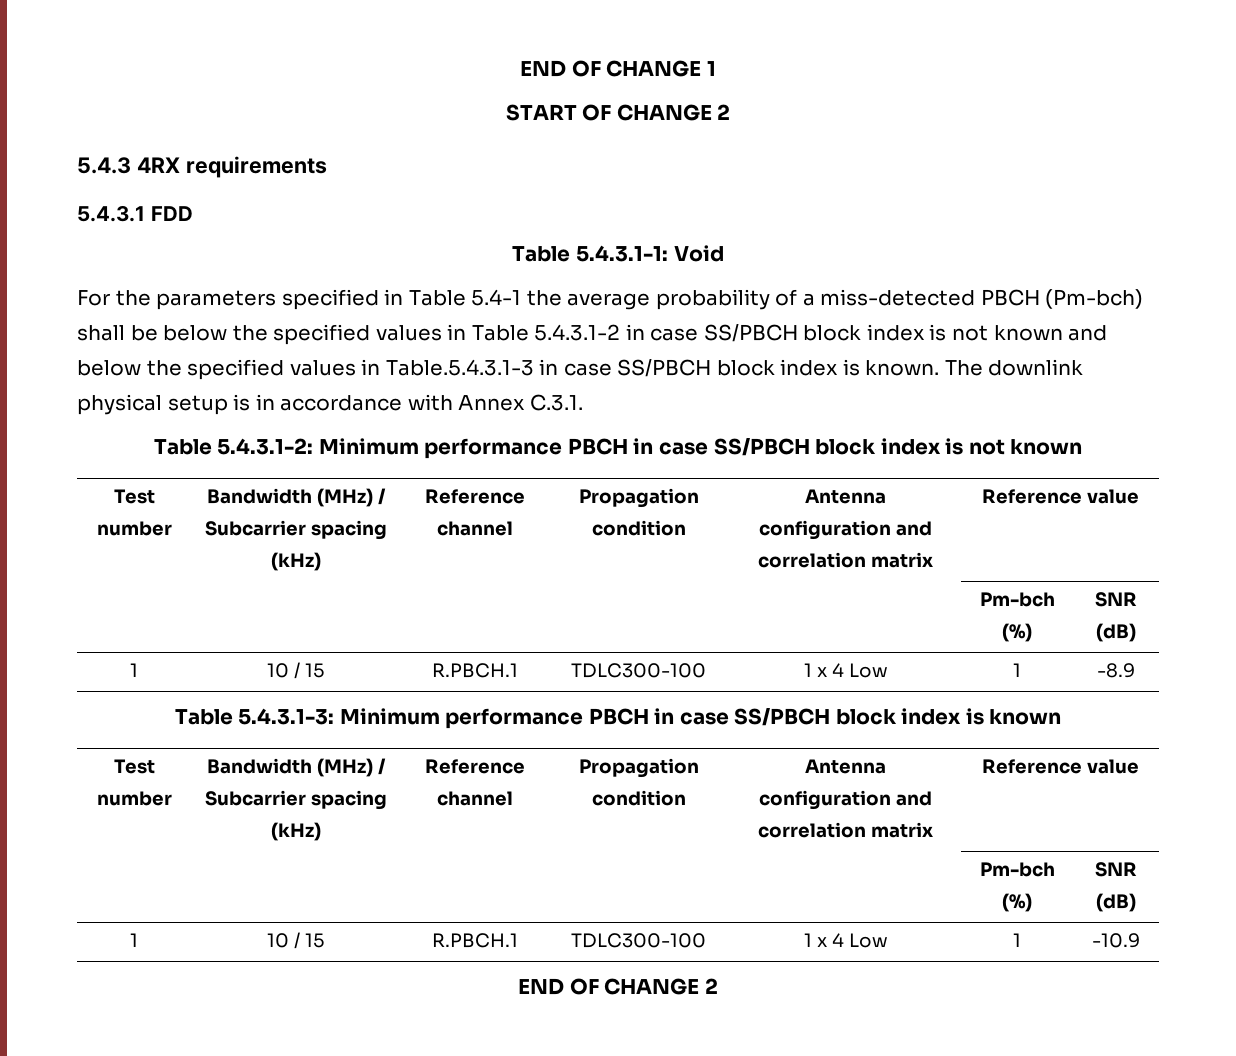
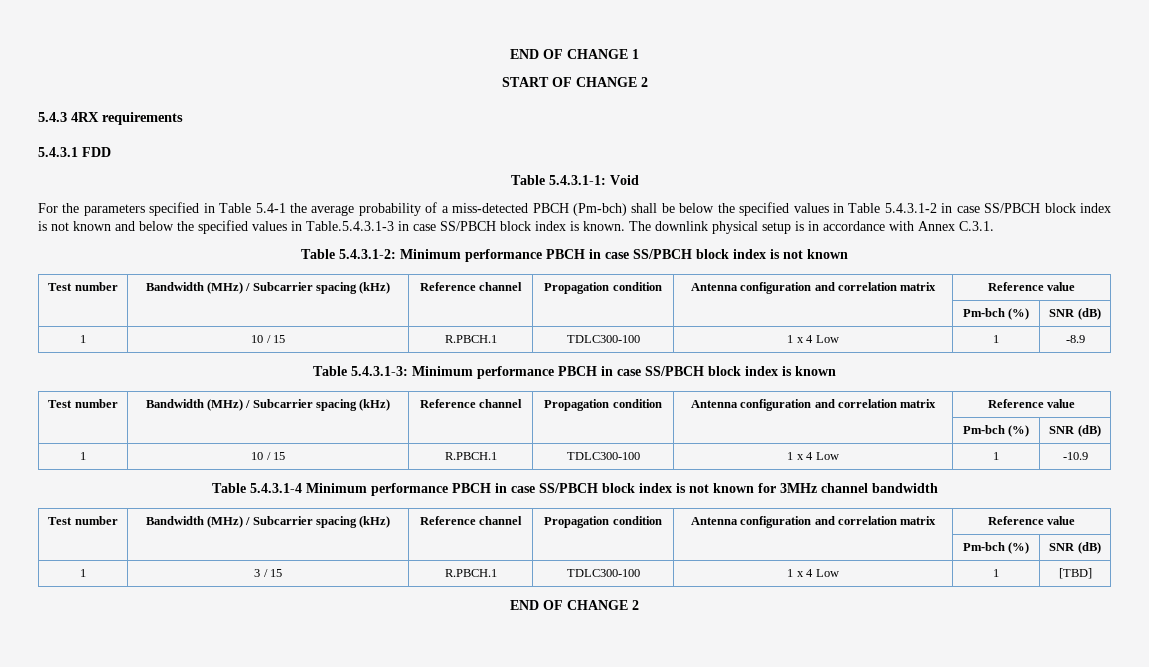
(1140, 940) none -> [211,483,938,496] [48,516,118,525] [145,516,391,528] [419,516,523,525] [544,516,662,528] [690,516,937,528] [987,516,1076,525] [962,542,1030,554] [1049,542,1101,554] [80,569,86,577] [254,569,282,577] [444,569,497,577] [566,569,640,577] [787,569,839,577] [993,569,999,577] [1058,568,1092,579] // Table 5.4.3.1-4 Minimum performance PBCH in case SS/PBCH block index is not known for 3MHz channel bandwidth // Test number | Bandwidth (MHz) / Subcarrier spacing (kHz) | Reference channel | Propagation condition | Antenna configuration and correlation matrix | Reference value // | | | | | Pm-bch (%) | SNR (dB) // 1 | 3 / 15 | R.PBCH.1 | TDLC300-100 | 1 x 4 Low | 1 | [TBD]

